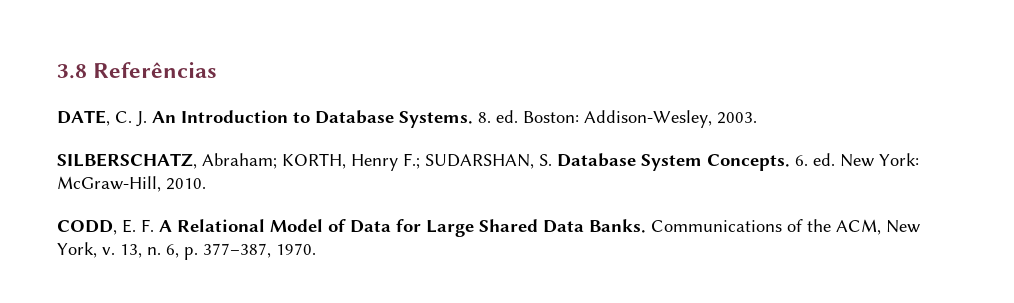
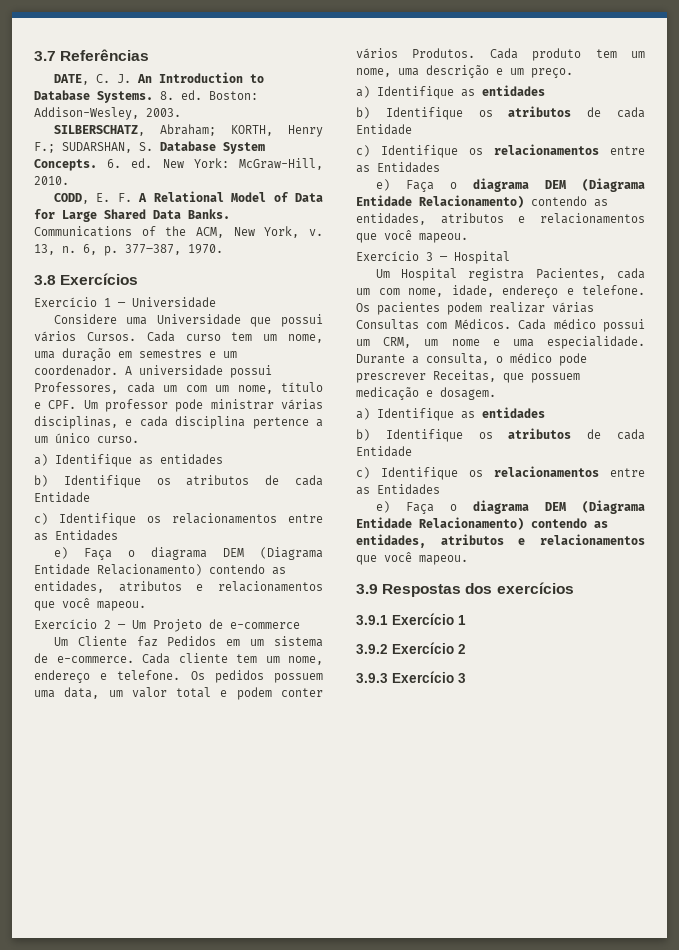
[57,64,87,79] 3.8 -> [34,51,56,61] 3.7
(316, 249) none -> [34,273,139,285] [34,297,216,308] [53,314,323,327] [34,331,324,343] [34,348,237,361] [34,365,272,378] [34,382,323,394] [34,399,323,412] [34,416,323,429] [34,433,139,443] [34,454,223,467] [34,475,323,488] [34,492,90,503] [34,513,323,526] [34,530,118,541] [53,547,323,560] [34,564,286,576] [34,581,323,593] [34,598,146,611] [34,619,300,632] [53,636,323,647] [34,653,323,665] [34,670,323,683] [34,687,323,700] [356,48,645,61] [356,65,573,78] [356,85,545,99] [356,106,645,120] [356,124,412,135] [356,144,645,158] [356,162,440,173] [375,178,645,192] [356,195,608,208] [356,213,645,225] [356,230,468,243] [356,251,510,264] [375,268,645,281] [356,285,645,298] [356,302,594,315] [356,319,645,332] [356,336,645,349] [356,353,587,366] [356,370,580,383] [356,387,496,400] [356,407,545,421] [356,428,645,442] [356,446,412,457] [356,466,645,480] [356,484,440,495] [375,500,645,514] [356,517,608,530] [356,534,645,548] [356,552,468,565] [356,582,574,597] [356,613,466,625] [356,642,466,654] [356,671,466,683] // 3.8 Exercícios // Exercício 1 — Universidade // Considere uma Universidade que possui vários Cursos. Cada curso tem um nome, uma duração em semestres e um coordenador. A universidade possui Professores, cada um com um nome, título e CPF. Um professor pode ministrar várias disciplinas, e cada disciplina pertence a um único curso. // a) Identifique as entidades // b) Identifique os atributos de cada Entidade // c) Identifique os relacionamentos entre as Entidades // e) Faça o diagrama DEM (Diagrama Entidade Relacionamento) contendo as entidades, atributos e relacionamentos que você mapeou. // Exercício 2 — Um Projeto de e-commerce // Um Cliente faz Pedidos em um sistema de e-commerce. Cada cliente tem um nome, endereço e telefone. Os pedidos possuem uma data, um valor total e podem conter vários Produtos. Cada produto tem um nome, uma descrição e um preço. // a) Identifique as entidades // b) Identifique os atributos de cada Entidade // c) Identifique os relacionamentos entre as Entidades // e) Faça o diagrama DEM (Diagrama Entidade Relacionamento) contendo as entidades, atributos e relacionamentos que você mapeou. // Exercício 3 — Hospital // Um Hospital registra Pacientes, cada um com nome, idade, endereço e telefone. Os pacientes podem realizar várias Consultas com Médicos. Cada médico possui um CRM, um nome e uma especialidade. Durante a consulta, o médico pode prescrever Receitas, que possuem medicação e dosagem. // a) Identifique as entidades // b) Identifique os atributos de cada Entidade // c) Identifique os relacionamentos entre as Entidades // e) Faça o diagrama DEM (Diagrama Entidade Relacionamento) contendo as entidades, atributos e relacionamentos que você mapeou. // 3.9 Respostas dos exercícios // 3.9.1 Exercício 1 // 3.9.2 Exercício 2 // 3.9.3 Exercício 3

